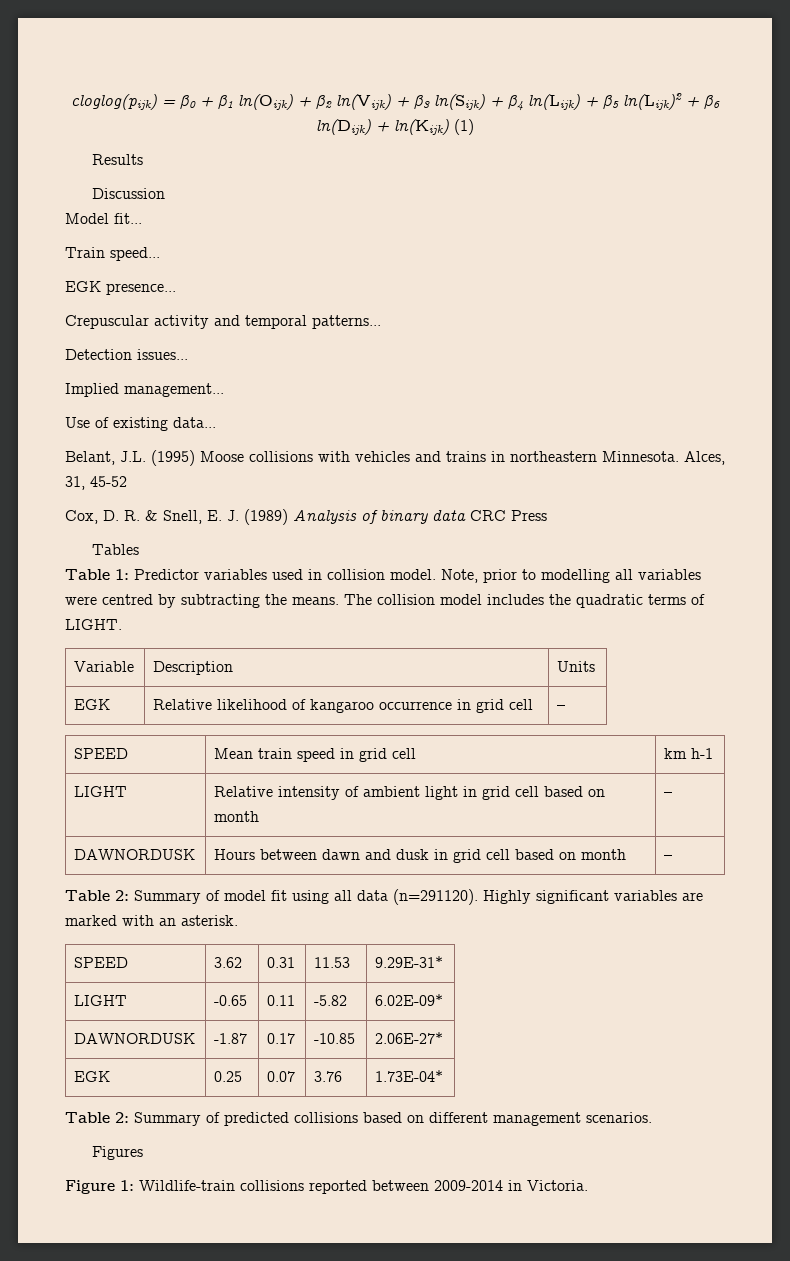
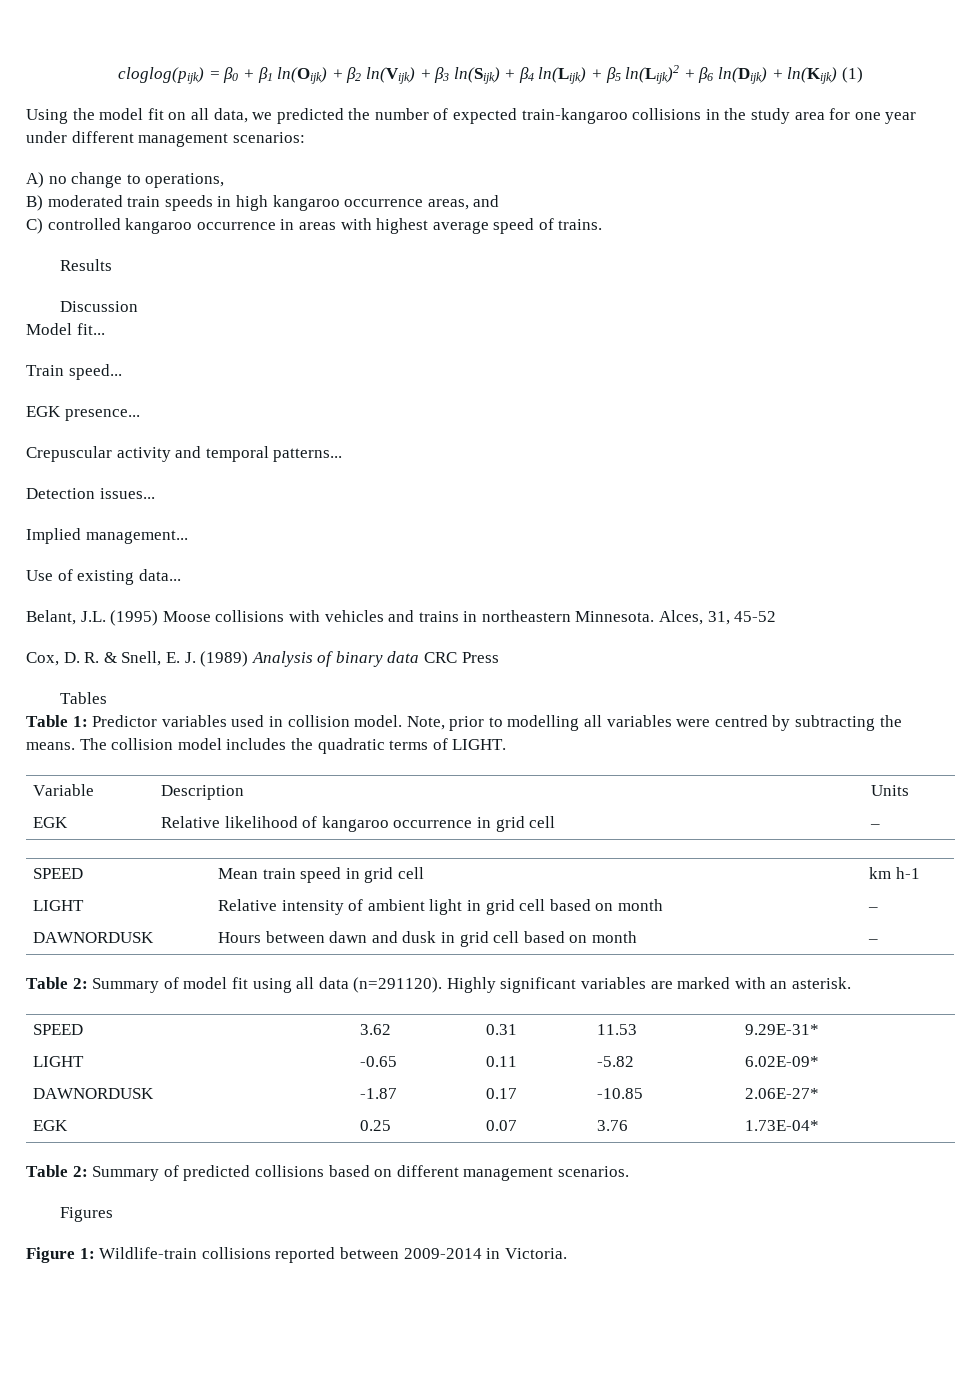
(474, 127) none -> [26,108,917,124] [26,131,305,147] [26,172,225,188] [26,195,500,211] [26,218,603,234] // Using the model fit on all data, we predicted the number of expected train-kangaroo collisions in the study area for one year under different management scenarios: // A) no change to operations, // B) moderated train speeds in high kangaroo occurrence areas, and // C) controlled kangaroo occurrence in areas with highest average speed of trains.

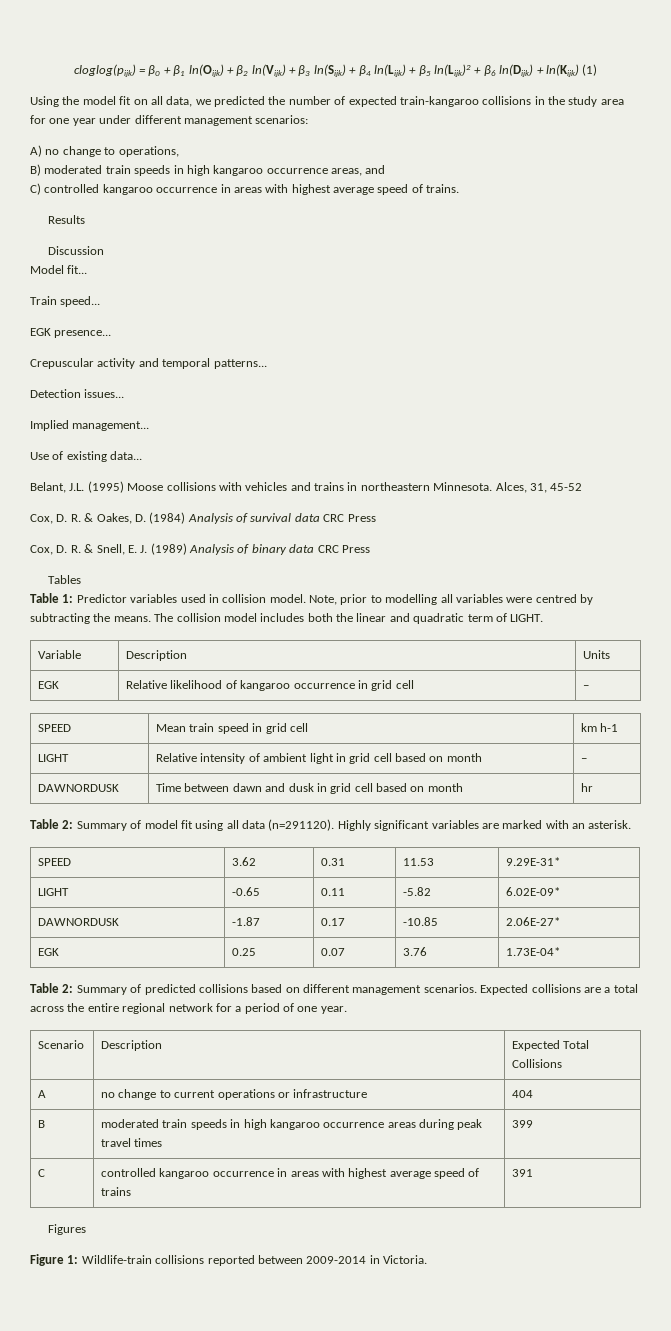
(777, 616) none -> [30,512,376,524] // Cox, D. R. & Oakes, D. (1984) Analysis of survival data CRC Press
[290,738,429,754] the quadratic terms -> [307,613,493,624] both the linear and quadratic term
[217,932,261,943] Hours -> [156,783,182,792] Time
[867,939,878,943] – -> [581,783,594,792] hr
(629, 1171) none -> [480,984,638,995] [30,1003,347,1014] [38,1040,85,1049] [101,1040,163,1051] [512,1040,590,1051] [512,1059,563,1068] [38,1090,47,1098] [101,1089,368,1100] [512,1090,534,1098] [38,1120,46,1128] [101,1119,483,1130] [101,1138,163,1147] [512,1120,534,1128] [38,1169,46,1177] [101,1168,480,1179] [101,1187,132,1196] [512,1169,534,1177] Expected collisions are a total across the entire regional network for a period of one year. // Scenario | Description | Expected Total Collisions // A | no change to current operations or infrastructure | 404 // B | moderated train speeds in high kangaroo occurrence areas during peak travel times | 399 // C | controlled kangaroo occurrence in areas with highest average speed of trains | 391

